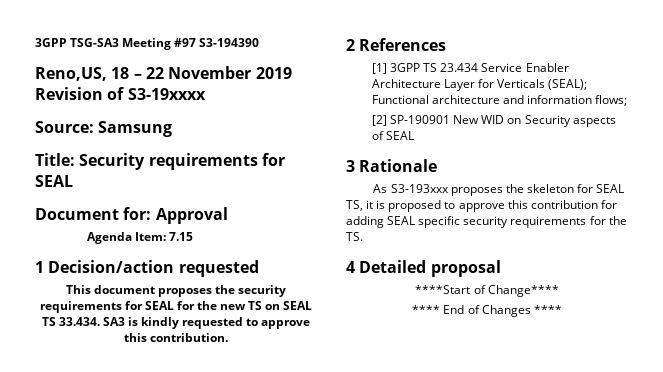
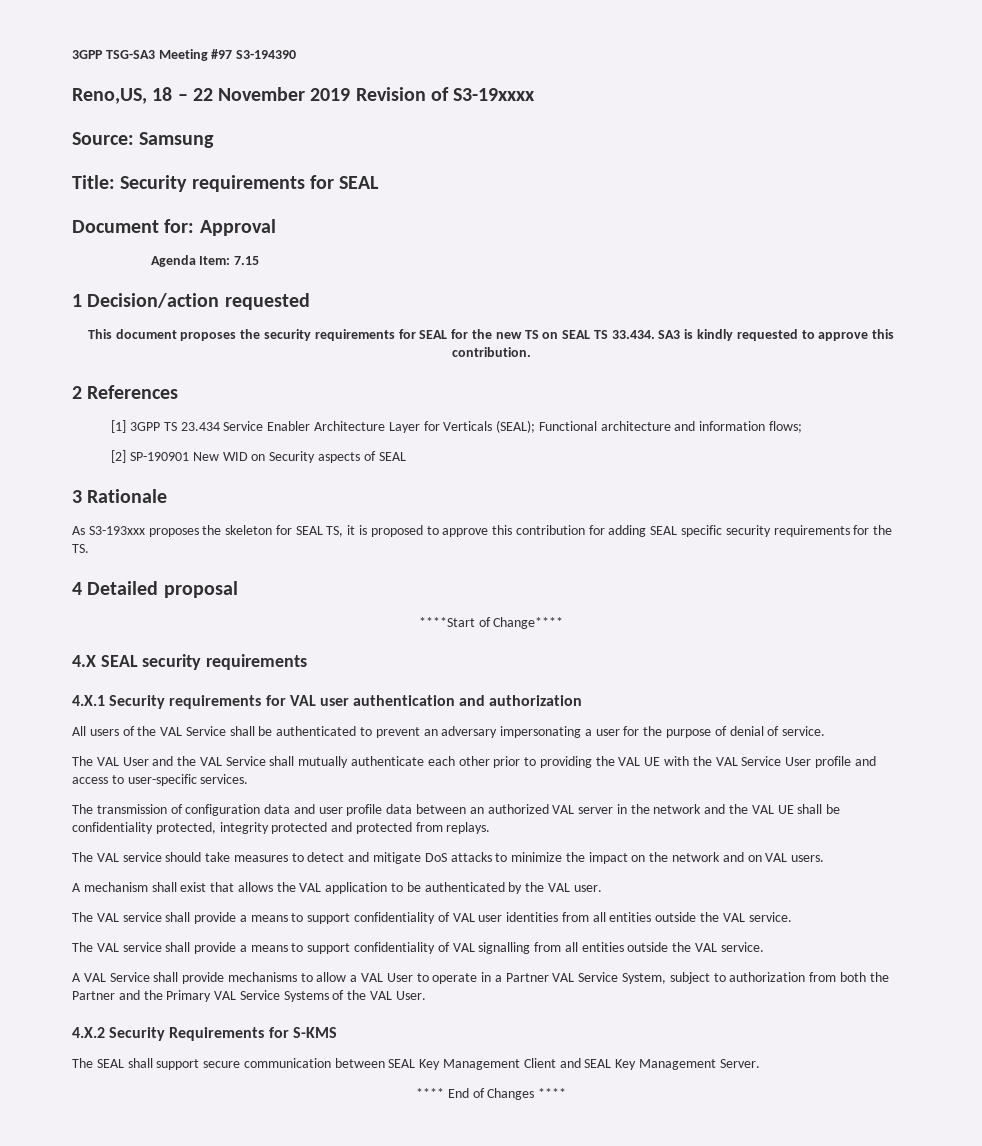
(559, 291) none -> [72,654,308,670] [72,695,583,709] [72,726,826,738] [72,756,876,768] [72,774,249,786] [72,804,841,816] [72,822,491,834] [72,852,825,864] [72,882,602,894] [72,912,792,924] [72,942,764,954] [72,972,889,984] [72,990,426,1002] [72,1027,337,1041] [72,1058,760,1070] // 4.X SEAL security requirements // 4.X.1 Security requirements for VAL user authentication and authorization // All users of the VAL Service shall be authenticated to prevent an adversary impersonating a user for the purpose of denial of service. // The VAL User and the VAL Service shall mutually authenticate each other prior to providing the VAL UE with the VAL Service User profile and access to user-specific services. // The transmission of configuration data and user profile data between an authorized VAL server in the network and the VAL UE shall be confidentiality protected, integrity protected and protected from replays. // The VAL service should take measures to detect and mitigate DoS attacks to minimize the impact on the network and on VAL users. // A mechanism shall exist that allows the VAL application to be authenticated by the VAL user. // The VAL service shall provide a means to support confidentiality of VAL user identities from all entities outside the VAL service. // The VAL service shall provide a means to support confidentiality of VAL signalling from all entities outside the VAL service. // A VAL Service shall provide mechanisms to allow a VAL User to operate in a Partner VAL Service System, subject to authorization from both the Partner and the Primary VAL Service Systems of the VAL User. // 4.X.2 Security Requirements for S-KMS // The SEAL shall support secure communication between SEAL Key Management Client and SEAL Key Management Server.

